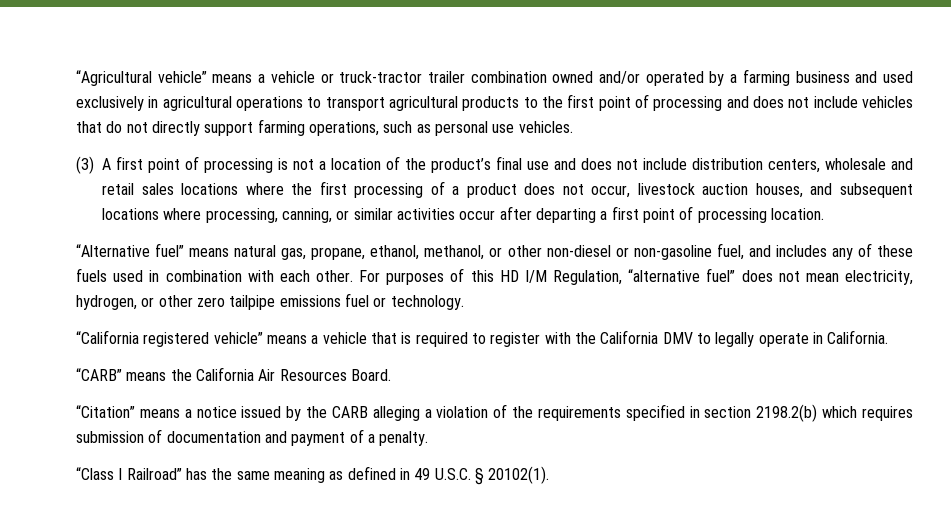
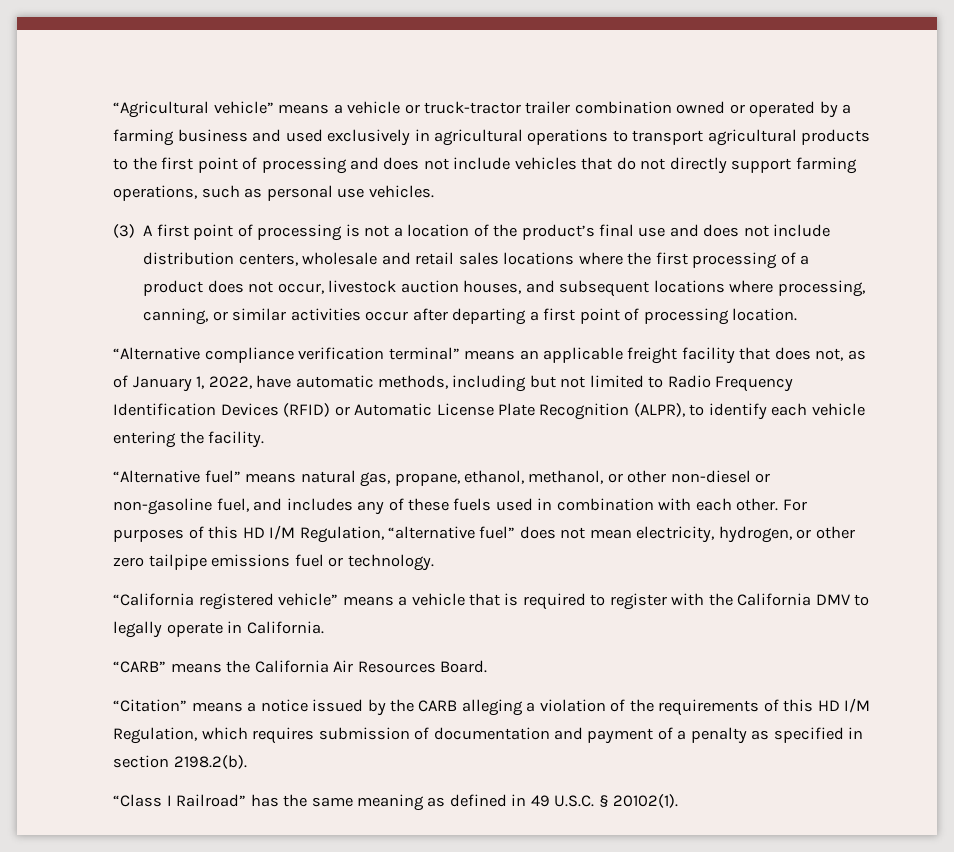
[599,71,641,84] and/or -> [729,104,745,114] or
(824, 214) none -> [113,347,866,364] [113,375,794,392] [113,403,865,420] [113,431,265,448] // “Alternative compliance verification terminal” means an applicable freight facility that does not, as of January 1, 2022, have automatic methods, including but not limited to Radio Frequency Identification Devices (RFID) or Automatic License Plate Recognition (ALPR), to identify each vehicle entering the facility.
[625,404,818,422] specified in section 2198.2(b) -> [763,698,870,713] [113,727,198,744] of this HD I/M Regulation,
[379,431,429,446] penalty. -> [690,727,864,744] [113,755,247,769] penalty as specified in section 2198.2(b).

